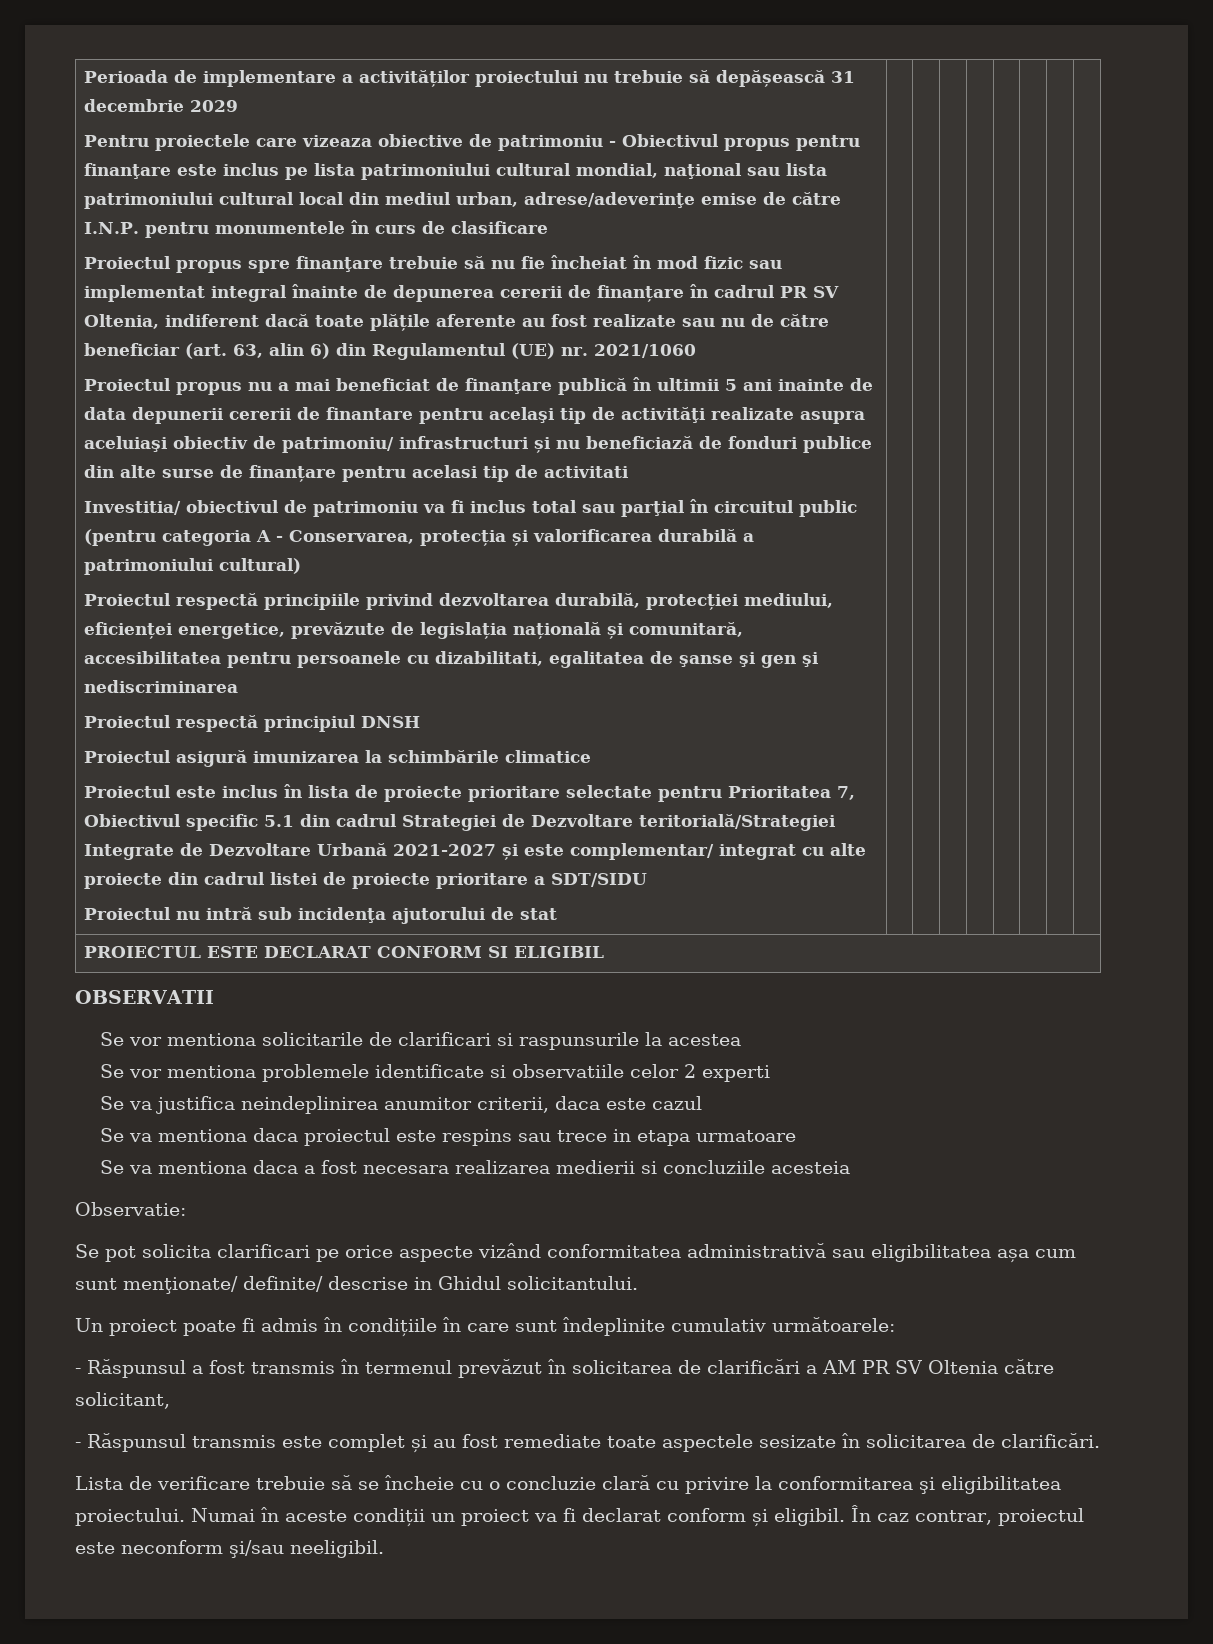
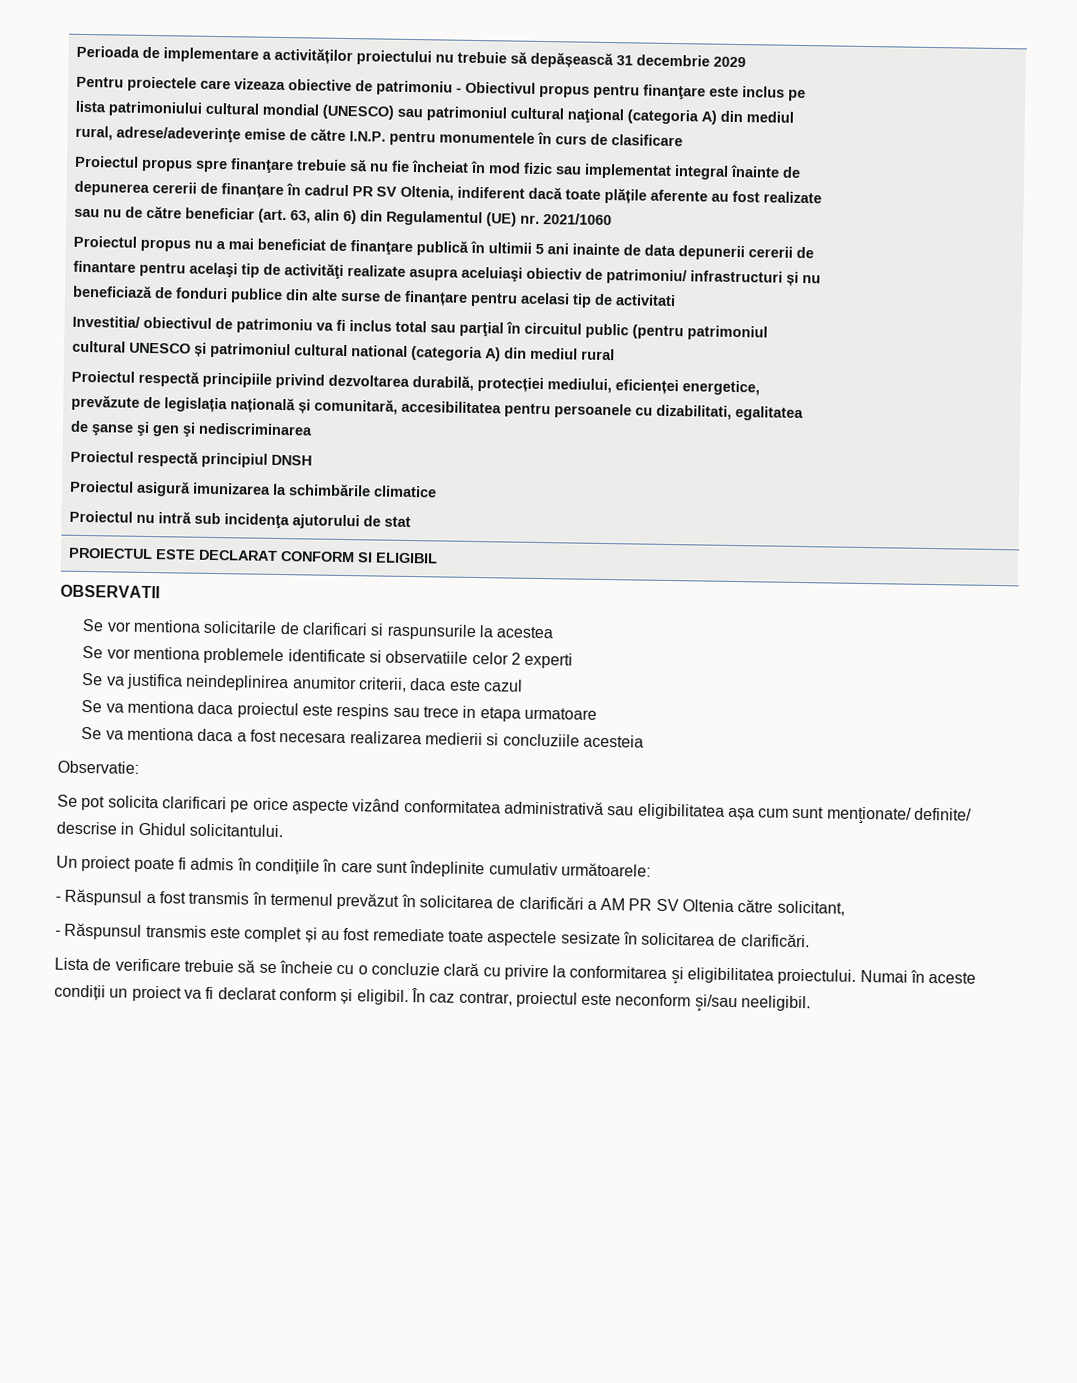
[575,163,827,179] [83,192,518,209] mondial, naţional sau lista patrimoniului cultural local din mediul urban, -> [262,103,795,125] [75,125,114,141] mondial (UNESCO) sau patrimoniul cultural naţional (categoria A) din mediul rural,
[161,529,754,546] [83,558,301,575] categoria A - Conservarea, protecția și valorificarea durabilă a patrimoniului cultural) -> [687,325,769,341] [72,340,616,362] patrimoniul cultural UNESCO și patrimoniul cultural national (categoria A) din mediul rural
[83,784,855,802] [83,814,836,831] [83,843,866,860] [83,872,647,889] // Proiectul este inclus în lista de proiecte prioritare selectate pentru Prioritatea 7, Obiectivul specific 5.1 din cadrul Strategiei de Dezvoltare teritorială/Strategiei Integrate de Dezvoltare Urbană 2021-2027 și este complementar/ integrat cu alte proiecte din cadrul listei de proiecte prioritare a SDT/SIDU -> (438, 491) none

